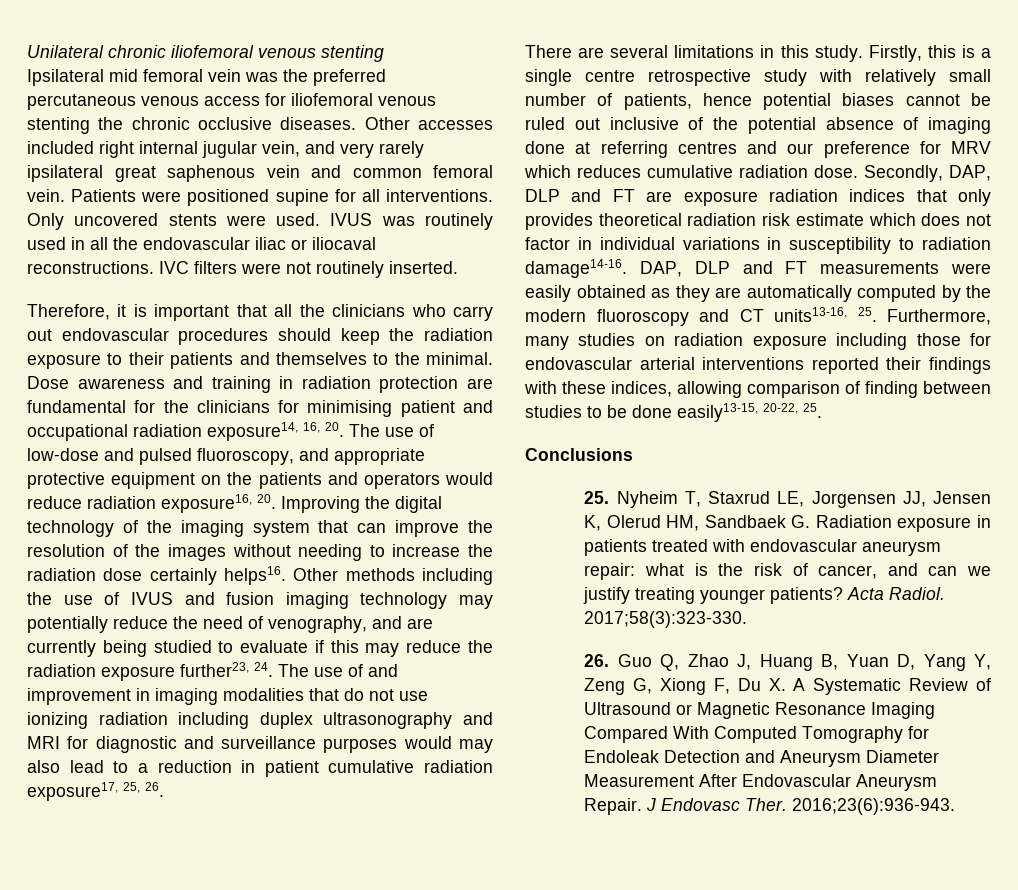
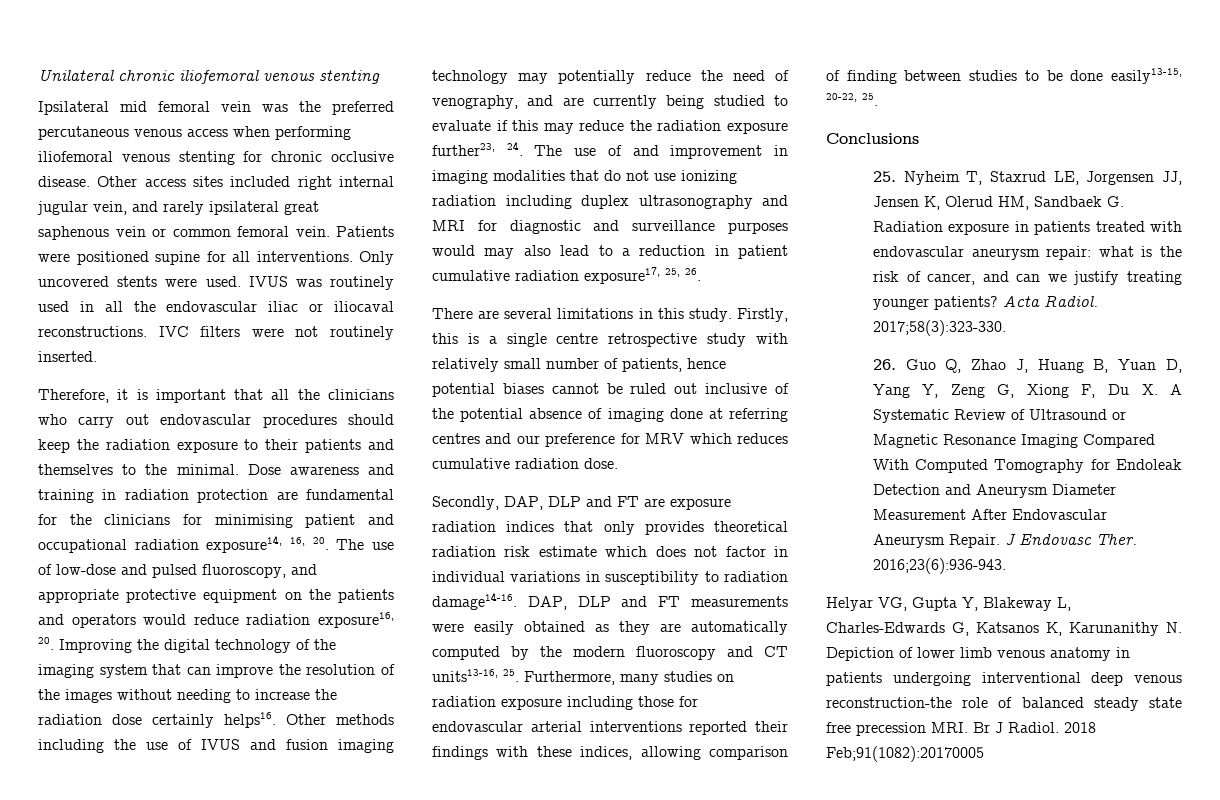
[265,93,436,106] [27,117,124,134] for iliofemoral venous stenting the -> [233,126,351,140] [38,151,263,165] when performing iliofemoral venous stenting for
[280,117,493,130] diseases. Other accesses -> [38,176,224,187] disease. Other access sites
[340,143,374,158] very -> (158, 206) none
[311,165,341,178] and -> [152,228,166,237] or
(858, 171) none -> (618, 463) //
(956, 806) none -> [826,597,1071,611] [826,622,1182,636] [826,647,1130,661] [826,672,1182,686] [826,697,1182,711] [826,722,1096,736] [826,746,984,762] // Helyar VG, Gupta Y, Blakeway L, Charles-Edwards G, Katsanos K, Karunanithy N. Depiction of lower limb venous anatomy in patients undergoing interventional deep venous reconstruction-the role of balanced steady state free precession MRI. Br J Radiol. 2018 Feb;91(1082):20170005

